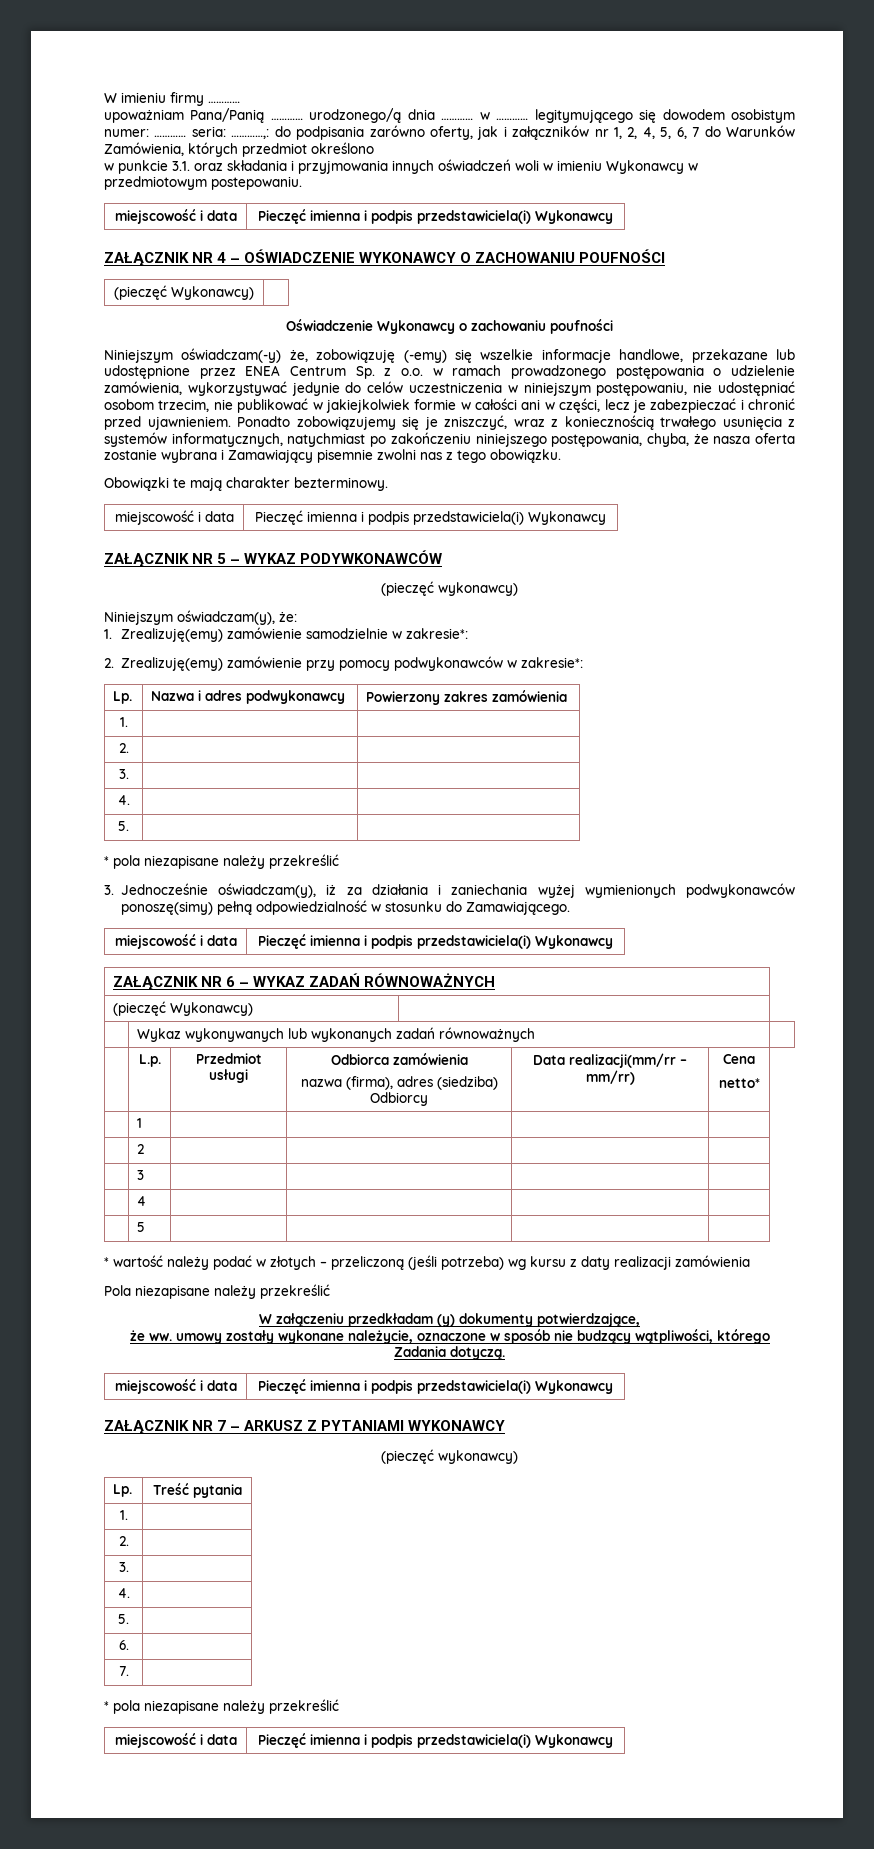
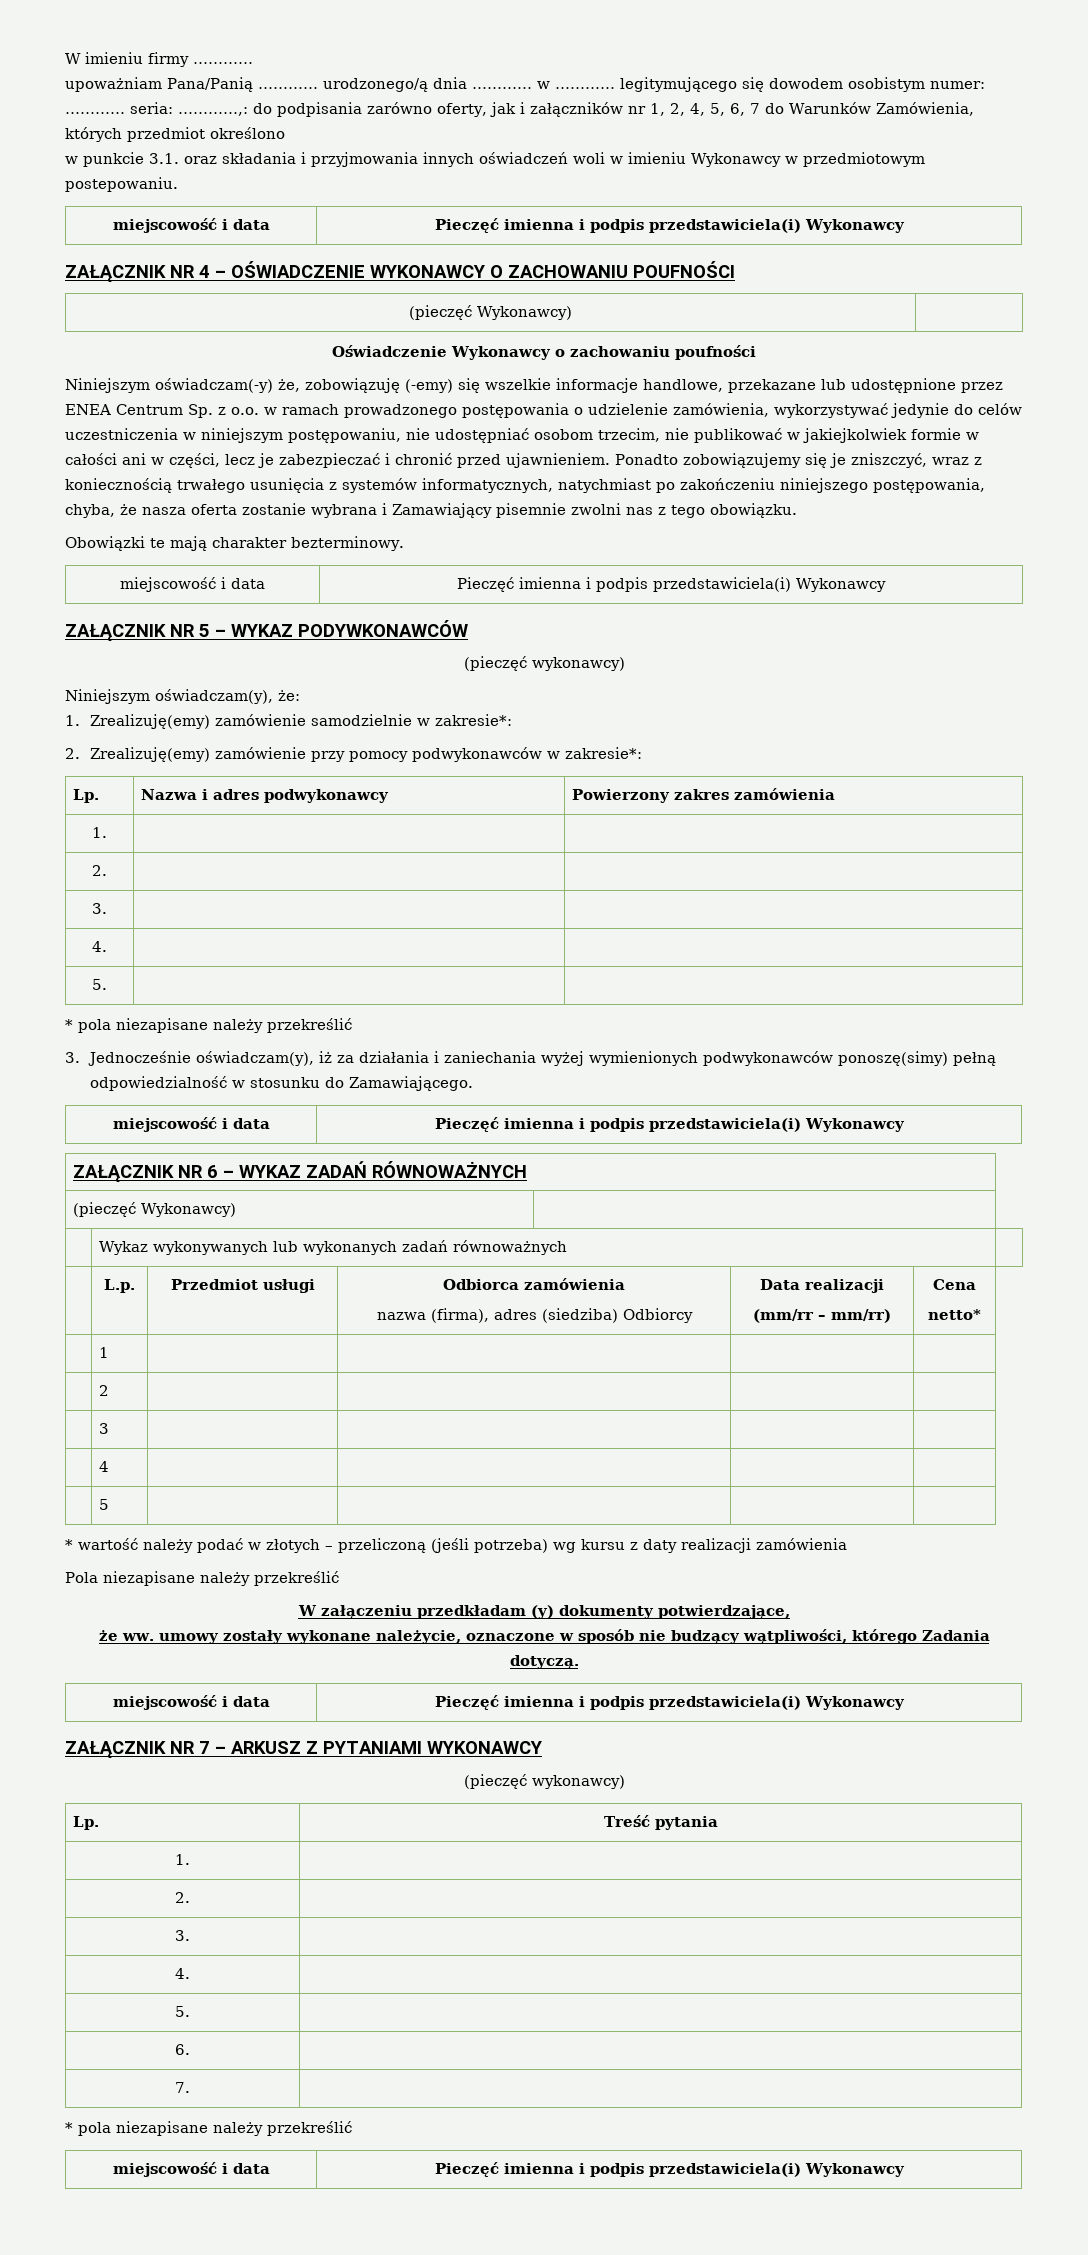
[569,1053,676,1068] realizacji(mm/rr -> [805,1279,884,1293] [753,1309,814,1323] realizacji // (mm/rr

